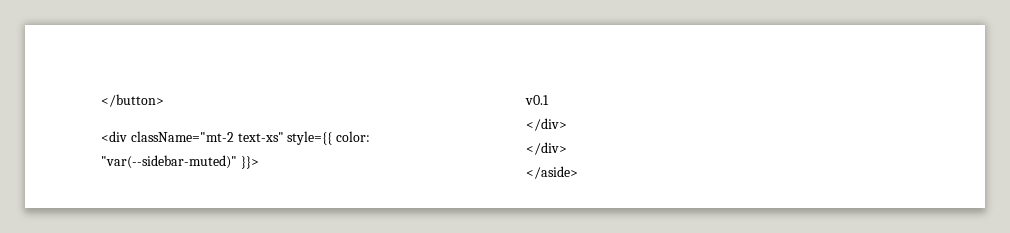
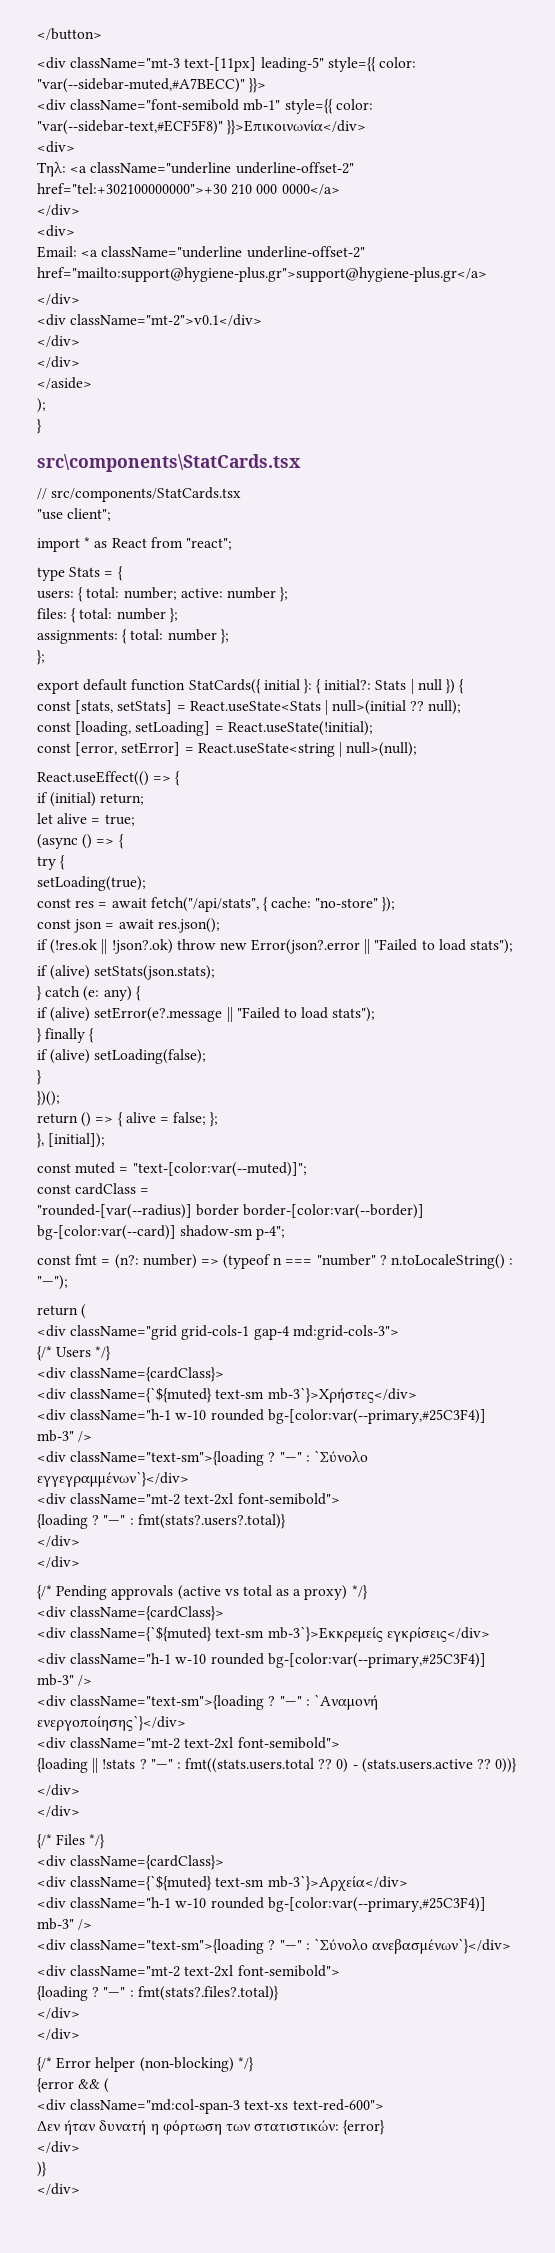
[130,131,371,145] [101,155,237,169] className="mt-2 text-xs" style={{ color: "var(--sidebar-muted)" -> [70,57,416,72] [37,78,245,93] className="mt-3 text-[11px] leading-5" style={{ color: "var(--sidebar-muted,#A7BECC)"
[525,95,549,105] [526,118,567,131] [526,142,567,155] [526,166,578,179] v0.1 // </div> // </div> // </aside> -> [37,99,373,114] [37,120,367,135] [37,141,75,153] [37,162,354,177] [37,183,340,195] [37,204,80,216] [37,225,75,237] [37,246,365,258] [37,267,487,282] [37,293,80,305] [37,314,263,326] [37,335,80,347] [37,356,80,368] [37,377,92,389] [37,398,46,413] [37,419,42,434] [37,454,301,472] [37,487,242,502] [37,508,112,521] [37,537,232,552] [37,566,123,581] [37,587,289,602] [37,608,178,623] [37,629,229,644] [37,650,45,665] [37,679,465,694] [37,700,462,715] [37,721,373,736] [37,742,418,757] [37,771,181,786] [37,792,145,807] [37,813,135,826] [37,834,124,849] [37,855,66,870] [37,876,146,891] [37,897,396,912] [37,918,220,933] [37,939,514,954] [37,965,216,980] [37,986,141,1001] [37,1007,376,1022] [37,1028,95,1043] [37,1049,207,1064] [37,1070,42,1085] [37,1091,60,1106] [37,1112,219,1127] [37,1133,106,1148] [37,1162,307,1177] [37,1183,150,1195] [37,1204,425,1219] [37,1225,286,1240] [37,1254,514,1269] [37,1275,68,1290] [37,1304,87,1319] [37,1325,399,1340] [37,1346,112,1361] [37,1367,225,1382] [37,1387,417,1403] [37,1409,486,1424] [37,1430,93,1442] [37,1450,368,1466] [37,1471,189,1487] [37,1493,340,1505] [37,1514,286,1529] [37,1535,80,1547] [37,1556,80,1568] [37,1585,368,1600] [37,1606,225,1621] [37,1626,490,1642] [37,1653,486,1668] [37,1674,93,1686] [37,1694,378,1710] [37,1715,186,1731] [37,1737,340,1749] [37,1758,518,1773] [37,1784,80,1796] [37,1805,80,1817] [37,1834,106,1849] [37,1855,225,1870] [37,1875,408,1892] [37,1897,486,1912] [37,1918,93,1930] [37,1938,512,1954] [37,1965,340,1977] [37,1986,279,2001] [37,2007,80,2019] [37,2028,80,2040] [37,2057,254,2072] [37,2078,110,2093] [37,2099,384,2114] [37,2120,386,2135] [37,2141,80,2153] [37,2162,47,2177] [37,2183,80,2195] <div className="font-semibold mb-1" style={{ color: "var(--sidebar-text,#ECF5F8)" }}>Επικοινωνία</div> // <div> // Τηλ: <a className="underline underline-offset-2" href="tel:+302100000000">+30 210 000 0000</a> // </div> // <div> // Email: <a className="underline underline-offset-2" href="mailto:support@hygiene-plus.gr">support@hygiene-plus.gr</a> // </div> // <div className="mt-2">v0.1</div> // </div> // </div> // </aside> // ); // } // src\components\StatCards.tsx // // src/components/StatCards.tsx // "use client"; // import * as React from "react"; // type Stats = { // users: { total: number; active: number }; // files: { total: number }; // assignments: { total: number }; // }; // export default function StatCards({ initial }: { initial?: Stats | null }) { // const [stats, setStats] = React.useState<Stats | null>(initial ?? null); // const [loading, setLoading] = React.useState(!initial); // const [error, setError] = React.useState<string | null>(null); // React.useEffect(() => { // if (initial) return; // let alive = true; // (async () => { // try { // setLoading(true); // const res = await fetch("/api/stats", { cache: "no-store" }); // const json = await res.json(); // if (!res.ok || !json?.ok) throw new Error(json?.error || "Failed to load stats"); // if (alive) setStats(json.stats); // } catch (e: any) { // if (alive) setError(e?.message || "Failed to load stats"); // } finally { // if (alive) setLoading(false); // } // })(); // return () => { alive = false; }; // }, [initial]); // const muted = "text-[color:var(--muted)]"; // const cardClass = // "rounded-[var(--radius)] border border-[color:var(--border)] bg-[color:var(--card)] shadow-sm p-4"; // const fmt = (n?: number) => (typeof n === "number" ? n.toLocaleString() : "—"); // return ( // <div className="grid grid-cols-1 gap-4 md:grid-cols-3"> // {/* Users */} // <div className={cardClass}> // <div className={`${muted} text-sm mb-3`}>Χρήστες</div> // <div className="h-1 w-10 rounded bg-[color:var(--primary,#25C3F4)] mb-3" /> // <div className="text-sm">{loading ? "—" : `Σύνολο εγγεγραμμένων`}</div> // <div className="mt-2 text-2xl font-semibold"> // {loading ? "—" : fmt(stats?.users?.total)} // </div> // </div> // {/* Pending approvals (active vs total as a proxy) */} // <div className={cardClass}> // <div className={`${muted} text-sm mb-3`}>Εκκρεμείς εγκρίσεις</div> // <div className="h-1 w-10 rounded bg-[color:var(--primary,#25C3F4)] mb-3" /> // <div className="text-sm">{loading ? "—" : `Αναμονή ενεργοποίησης`}</div> // <div className="mt-2 text-2xl font-semibold"> // {loading || !stats ? "—" : fmt((stats.users.total ?? 0) - (stats.users.active ?? 0))} // </div> // </div> // {/* Files */} // <div className={cardClass}> // <div className={`${muted} text-sm mb-3`}>Αρχεία</div> // <div className="h-1 w-10 rounded bg-[color:var(--primary,#25C3F4)] mb-3" /> // <div className="text-sm">{loading ? "—" : `Σύνολο ανεβασμένων`}</div> // <div className="mt-2 text-2xl font-semibold"> // {loading ? "—" : fmt(stats?.files?.total)} // </div> // </div> // {/* Error helper (non-blocking) */} // {error && ( // <div className="md:col-span-3 text-xs text-red-600"> // Δεν ήταν δυνατή η φόρτωση των στατιστικών: {error} // </div> // )} // </div>

